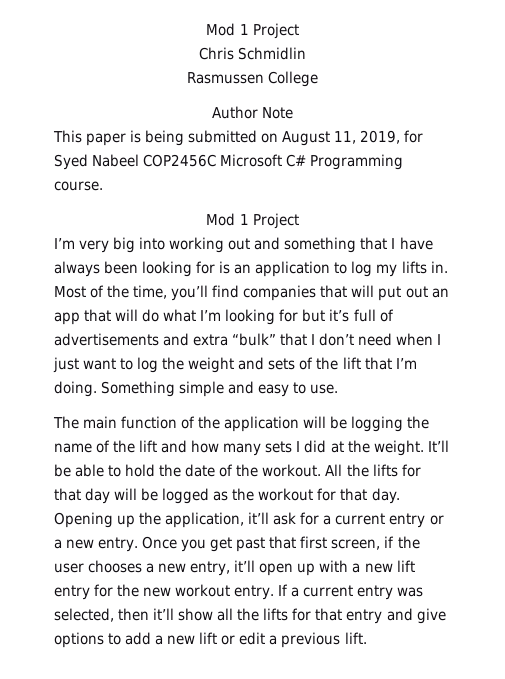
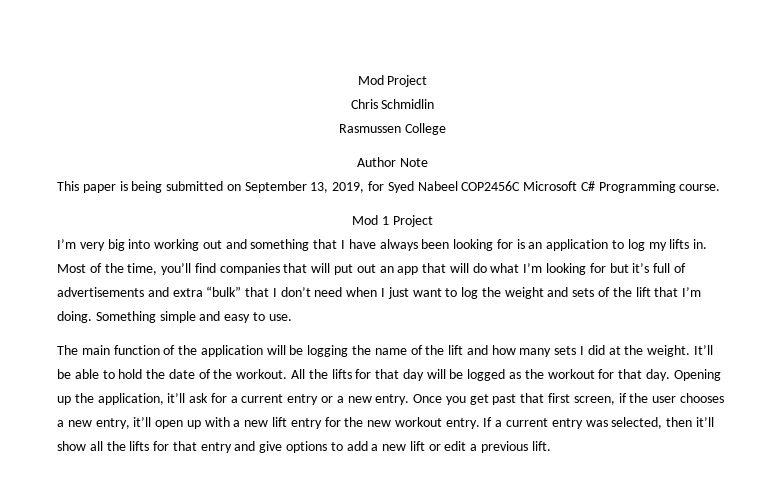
[206,23,249,36] Mod 1 -> [357,75,384,85] Mod
[282,131,357,146] August 11, -> [244,181,329,193] September 13,

